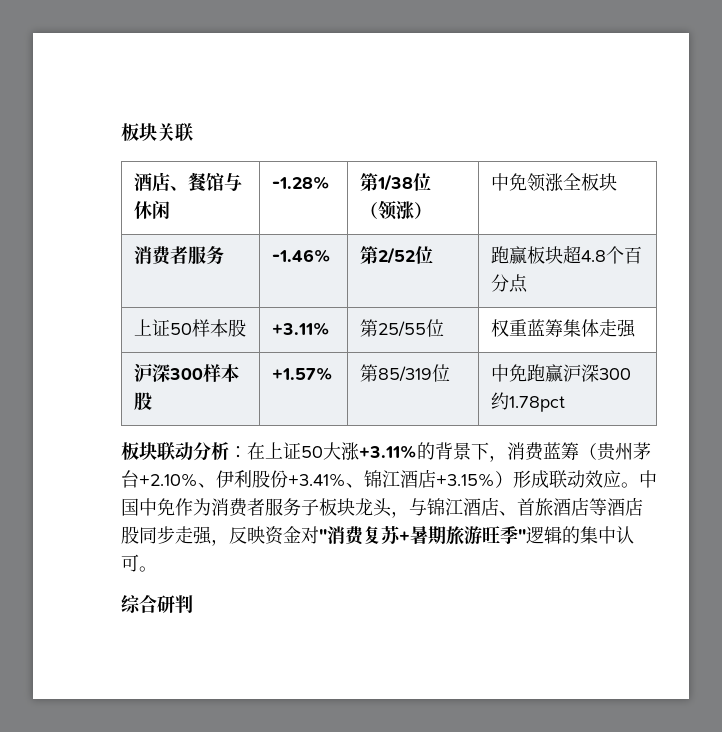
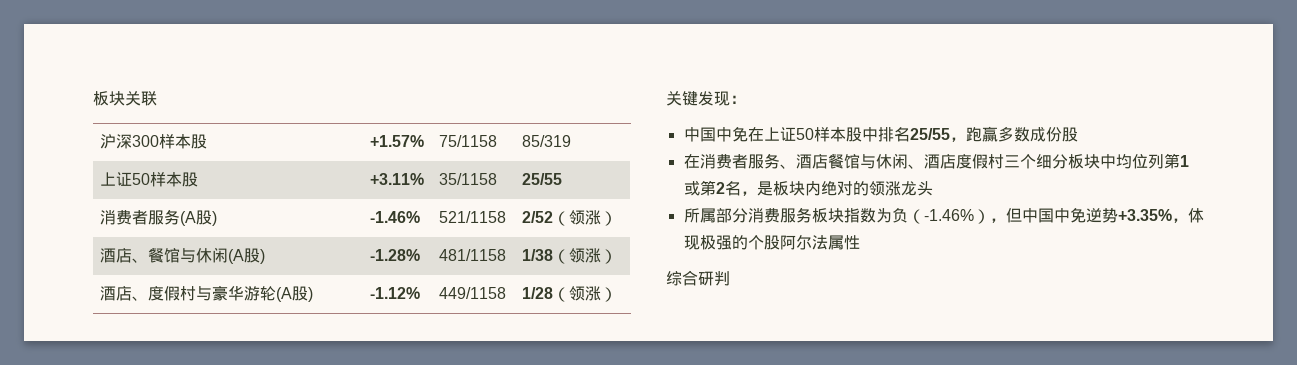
[134,172,243,191] [134,200,171,219] [272,176,331,190] [360,173,432,191] [360,200,433,220] [491,173,618,192] [134,246,225,265] [272,249,332,263] [360,246,434,264] [491,245,643,264] [491,274,529,293] 酒店、餐馆与休闲 | -1.28% | 第1/38位（领涨） | 中免领涨全板块 // 消费者服务 | -1.46% | 第2/52位 | 跑赢板块超4.8个百分点 -> [100,134,208,149] [370,135,425,147] [439,135,498,147] [522,135,572,147] 沪深300样本股 | +1.57% | 75/1158 | 85/319
[360,319,445,337] [491,319,637,338] [134,363,240,382] [134,392,153,410] [272,367,334,381] [360,364,451,382] [491,364,632,382] [491,392,566,412] [121,442,651,462] [121,469,657,488] [121,497,643,518] [121,526,634,546] [121,554,157,572] 第25/55位 | 权重蓝筹集体走强 // 沪深300样本股 | +1.57% | 第85/319位 | 中免跑赢沪深300约1.78pct // 板块联动分析：在上证50大涨+3.11%的背景下，消费蓝筹（贵州茅台+2.10%、伊利股份+3.41%、锦江酒店+3.15%）形成联动效应。中国中免作为消费者服务子板块龙头，与锦江酒店、首旅酒店等酒店股同步走强，反映资金对"消费复苏+暑期旅游旺季"逻辑的集中认可。 -> [439,173,498,185] [522,173,563,185] [100,209,218,226] [370,211,421,223] [439,211,507,223] [522,210,618,226] [100,247,266,264] [370,249,421,261] [439,249,507,261] [522,248,618,264] [100,286,314,302] [370,287,421,299] [439,287,507,299] [522,286,618,302] [666,91,746,106] [683,126,1078,142] [683,153,1189,169] [683,180,933,196] [683,207,1204,224] [683,235,860,250] 35/1158 | 25/55 // 消费者服务(A股) | -1.46% | 521/1158 | 2/52（领涨） // 酒店、餐馆与休闲(A股) | -1.28% | 481/1158 | 1/38（领涨） // 酒店、度假村与豪华游轮(A股) | -1.12% | 449/1158 | 1/28（领涨） // 关键发现： // 中国中免在上证50样本股中排名25/55，跑赢多数成份股 // 在消费者服务、酒店餐馆与休闲、酒店度假村三个细分板块中均位列第1或第2名，是板块内绝对的领涨龙头 // 所属部分消费服务板块指数为负（-1.46%），但中国中免逆势+3.35%，体现极强的个股阿尔法属性

